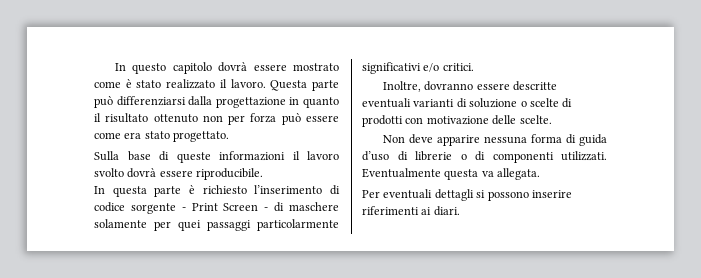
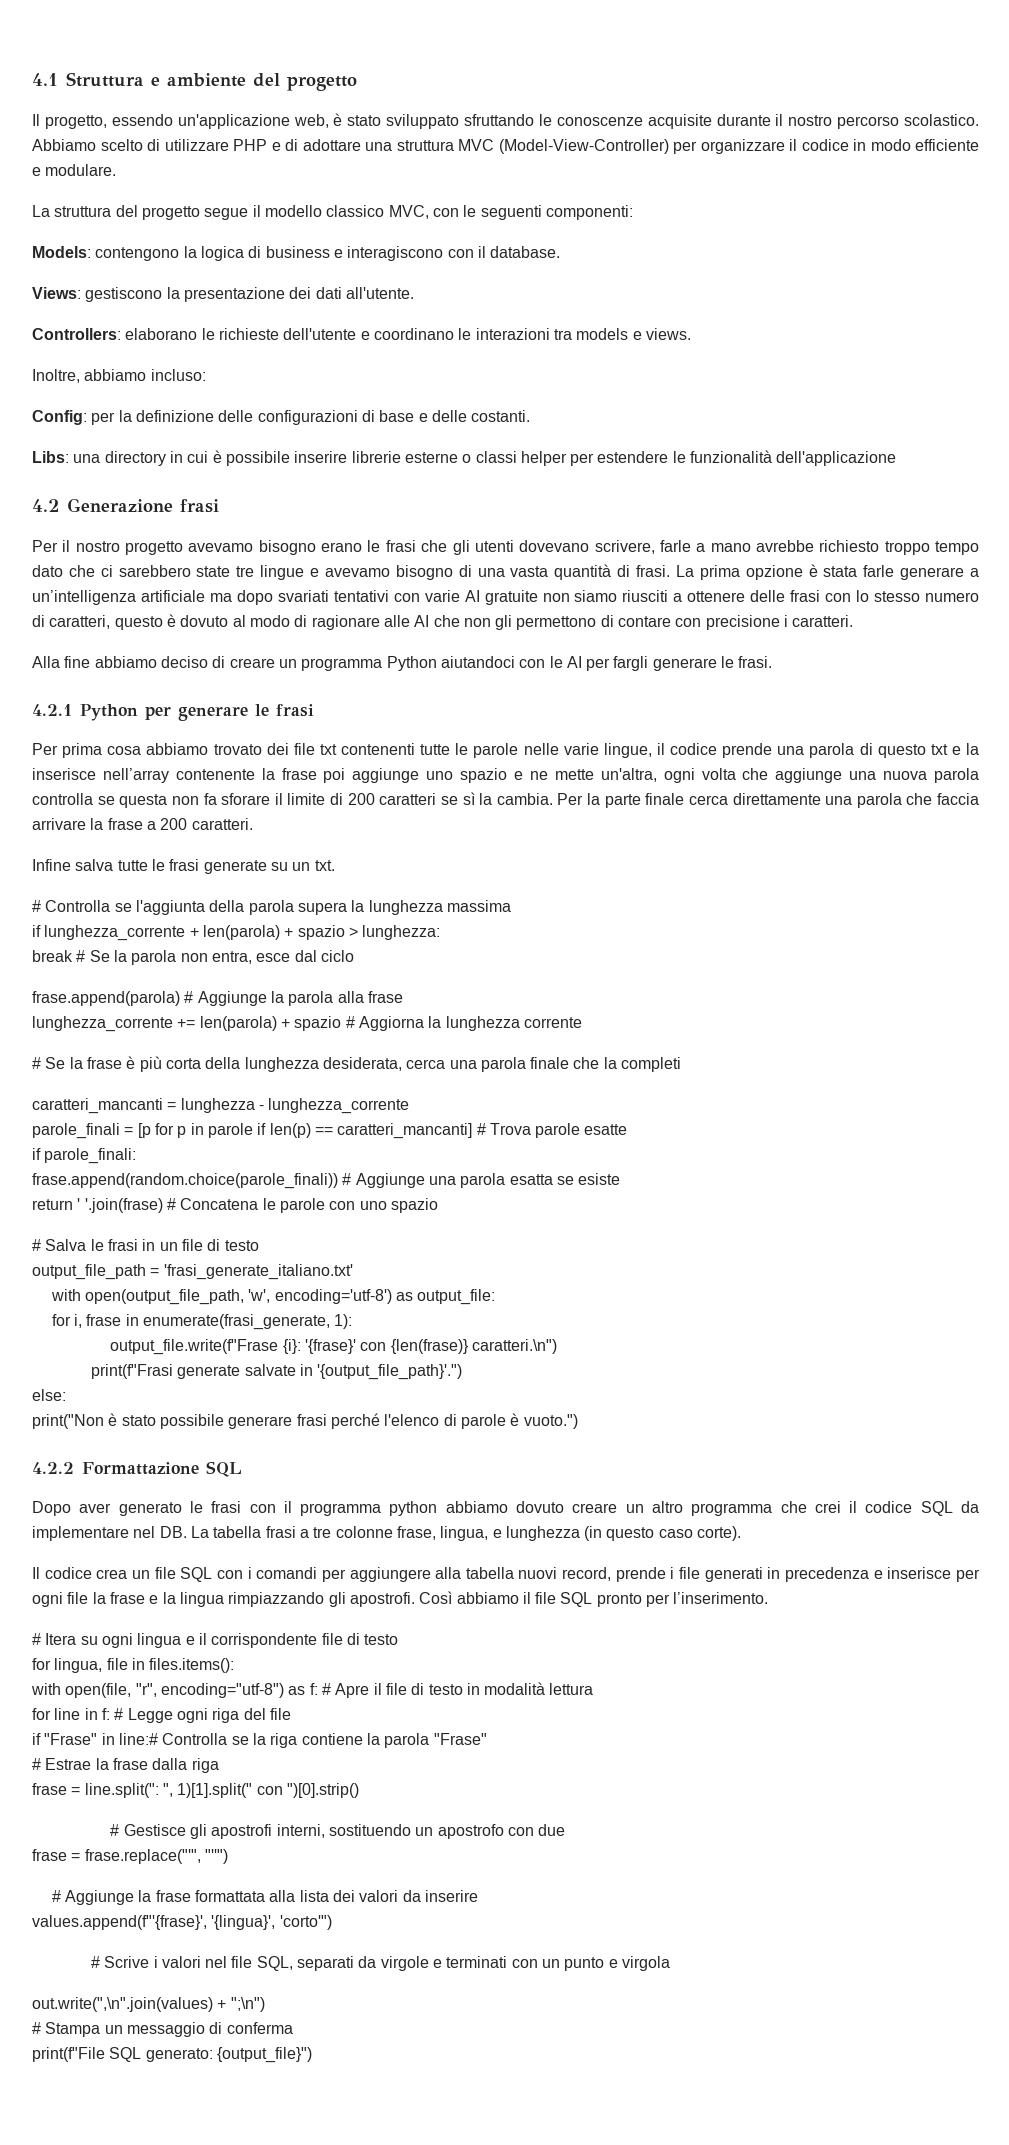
[115,62,339,74] [94,79,339,91] [94,96,339,108] [94,113,339,125] [94,131,230,142] [94,151,339,163] [94,168,264,180] [94,185,340,197] [94,202,339,214] [94,219,339,231] [362,62,474,74] [383,81,558,92] [362,98,573,108] [362,115,552,127] [383,134,607,146] [362,151,607,163] [362,168,541,180] [362,189,572,201] [362,206,460,216] In questo capitolo dovrà essere mostrato come è stato realizzato il lavoro. Questa parte può differenziarsi dalla progettazione in quanto il risultato ottenuto non per forza può essere come era stato progettato. // Sulla base di queste informazioni il lavoro svolto dovrà essere riproducibile. // In questa parte è richiesto l’inserimento di codice sorgente - Print Screen - di maschere solamente per quei passaggi particolarmente significativi e/o critici. // Inoltre, dovranno essere descritte eventuali varianti di soluzione o scelte di prodotti con motivazione delle scelte. // Non deve apparire nessuna forma di guida d’uso di librerie o di componenti utilizzati. Eventualmente questa va allegata. // Per eventuali dettagli si possono inserire riferimenti ai diari. -> [32,72,357,91] [32,113,979,129] [32,139,979,154] [32,164,117,176] [32,205,633,220] [32,246,561,261] [32,287,414,302] [32,328,691,340] [32,369,206,383] [32,410,531,425] [32,450,897,466] [32,498,219,513] [32,540,980,555] [32,564,979,580] [32,590,980,605] [32,614,854,630] [32,656,773,671] [32,704,314,721] [32,743,979,758] [32,768,980,783] [32,792,979,808] [32,818,253,830] [32,859,335,874] [32,900,511,915] [32,925,441,941] [32,950,354,965] [32,991,403,1006] [32,1016,582,1032] [32,1056,682,1072] [32,1098,410,1114] [32,1123,628,1139] [32,1148,137,1164] [32,1173,621,1189] [32,1198,438,1213] [32,1239,259,1251] [32,1264,353,1280] [50,1289,496,1305] [51,1314,353,1330] [110,1339,558,1355] [90,1364,463,1380] [32,1389,66,1401] [32,1413,578,1429] [32,1461,242,1477] [32,1501,979,1516] [32,1526,742,1541] [32,1567,981,1582] [32,1591,769,1607] [32,1633,399,1648] [32,1658,235,1673] [31,1682,594,1698] [32,1708,291,1723] [32,1733,487,1748] [32,1758,219,1773] [32,1783,359,1798] [110,1824,566,1839] [32,1849,228,1864] [51,1890,478,1905] [32,1915,332,1930] [90,1956,670,1971] [32,1997,265,2012] [32,2022,293,2037] [32,2047,312,2063] 4.1 Struttura e ambiente del progetto // Il progetto, essendo un'applicazione web, è stato sviluppato sfruttando le conoscenze acquisite durante il nostro percorso scolastico. Abbiamo scelto di utilizzare PHP e di adottare una struttura MVC (Model-View-Controller) per organizzare il codice in modo efficiente e modulare. // La struttura del progetto segue il modello classico MVC, con le seguenti componenti: // Models: contengono la logica di business e interagiscono con il database. // Views: gestiscono la presentazione dei dati all'utente. // Controllers: elaborano le richieste dell'utente e coordinano le interazioni tra models e views. // Inoltre, abbiamo incluso: // Config: per la definizione delle configurazioni di base e delle costanti. // Libs: una directory in cui è possibile inserire librerie esterne o classi helper per estendere le funzionalità dell'applicazione // 4.2 Generazione frasi // Per il nostro progetto avevamo bisogno erano le frasi che gli utenti dovevano scrivere, farle a mano avrebbe richiesto troppo tempo dato che ci sarebbero state tre lingue e avevamo bisogno di una vasta quantità di frasi. La prima opzione è stata farle generare a un’intelligenza artificiale ma dopo svariati tentativi con varie AI gratuite non siamo riusciti a ottenere delle frasi con lo stesso numero di caratteri, questo è dovuto al modo di ragionare alle AI che non gli permettono di contare con precisione i caratteri. // Alla fine abbiamo deciso di creare un programma Python aiutandoci con le AI per fargli generare le frasi. // 4.2.1 Python per generare le frasi // Per prima cosa abbiamo trovato dei file txt contenenti tutte le parole nelle varie lingue, il codice prende una parola di questo txt e la inserisce nell’array contenente la frase poi aggiunge uno spazio e ne mette un'altra, ogni volta che aggiunge una nuova parola controlla se questa non fa sforare il limite di 200 caratteri se sì la cambia. Per la parte finale cerca direttamente una parola che faccia arrivare la frase a 200 caratteri. // Infine salva tutte le frasi generate su un txt. // # Controlla se l'aggiunta della parola supera la lunghezza massima // if lunghezza_corrente + len(parola) + spazio > lunghezza: // break # Se la parola non entra, esce dal ciclo // frase.append(parola) # Aggiunge la parola alla frase // lunghezza_corrente += len(parola) + spazio # Aggiorna la lunghezza corrente // # Se la frase è più corta della lunghezza desiderata, cerca una parola finale che la completi // caratteri_mancanti = lunghezza - lunghezza_corrente // parole_finali = [p for p in parole if len(p) == caratteri_mancanti] # Trova parole esatte // if parole_finali: // frase.append(random.choice(parole_finali)) # Aggiunge una parola esatta se esiste // return ' '.join(frase) # Concatena le parole con uno spazio // # Salva le frasi in un file di testo // output_file_path = 'frasi_generate_italiano.txt' // with open(output_file_path, 'w', encoding='utf-8') as output_file: // for i, frase in enumerate(frasi_generate, 1): // output_file.write(f"Frase {i}: '{frase}' con {len(frase)} caratteri.\n") // print(f"Frasi generate salvate in '{output_file_path}'.") // else: // print("Non è stato possibile generare frasi perché l'elenco di parole è vuoto.") // 4.2.2 Formattazione SQL // Dopo aver generato le frasi con il programma python abbiamo dovuto creare un altro programma che crei il codice SQL da implementare nel DB. La tabella frasi a tre colonne frase, lingua, e lunghezza (in questo caso corte). // Il codice crea un file SQL con i comandi per aggiungere alla tabella nuovi record, prende i file generati in precedenza e inserisce per ogni file la frase e la lingua rimpiazzando gli apostrofi. Così abbiamo il file SQL pronto per l’inserimento. // # Itera su ogni lingua e il corrispondente file di testo // for lingua, file in files.items(): // with open(file, "r", encoding="utf-8") as f: # Apre il file di testo in modalità lettura // for line in f: # Legge ogni riga del file // if "Frase" in line:# Controlla se la riga contiene la parola "Frase" // # Estrae la frase dalla riga // frase = line.split(": ", 1)[1].split(" con ")[0].strip() // # Gestisce gli apostrofi interni, sostituendo un apostrofo con due // frase = frase.replace("'", "''") // # Aggiunge la frase formattata alla lista dei valori da inserire // values.append(f"'{frase}', '{lingua}', 'corto'") // # Scrive i valori nel file SQL, separati da virgole e terminati con un punto e virgola // out.write(",\n".join(values) + ";\n") // # Stampa un messaggio di conferma // print(f"File SQL generato: {output_file}")

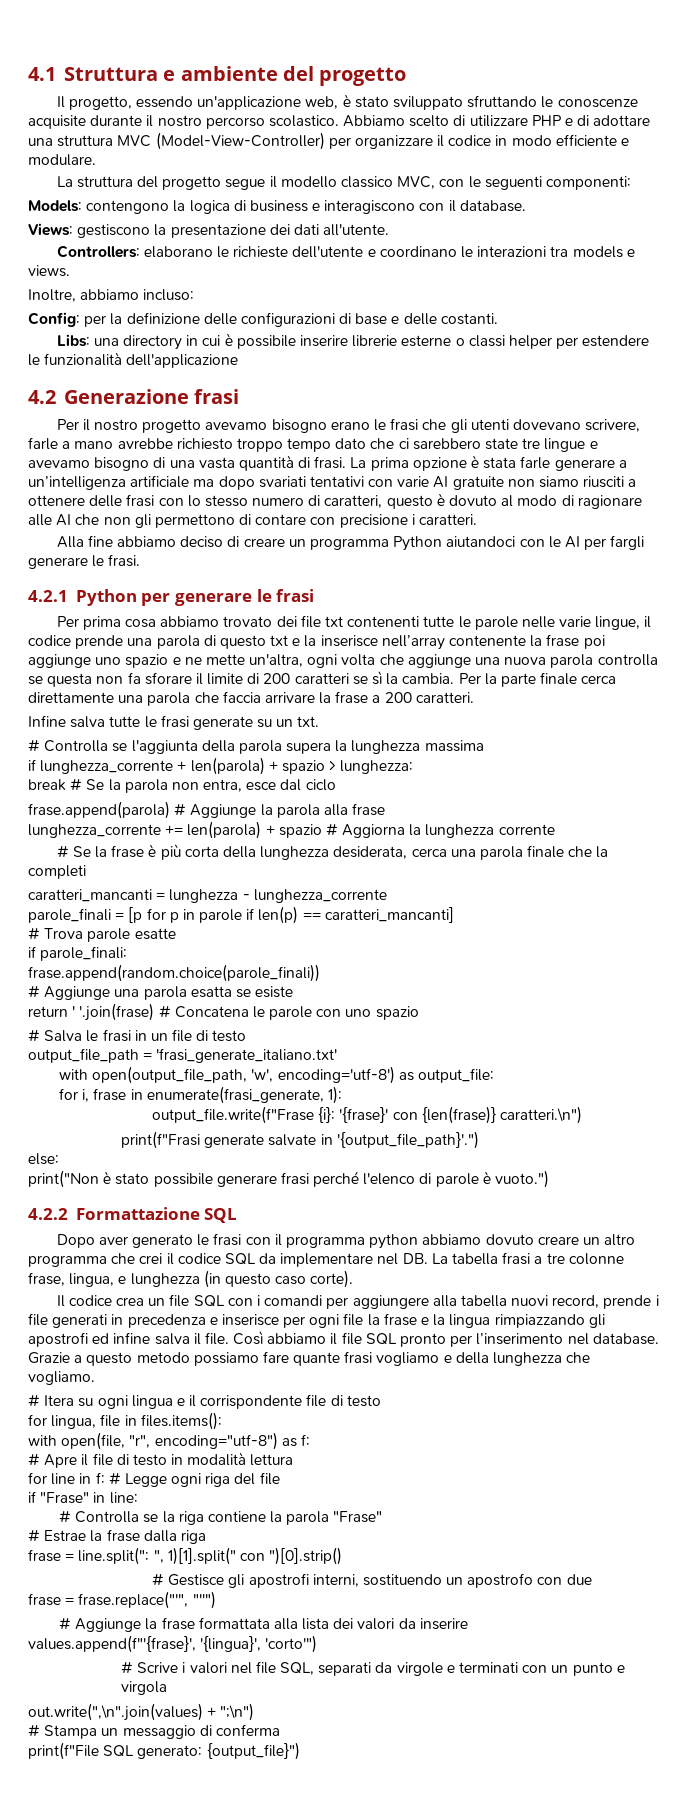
(473, 1131) none -> (454, 915) //
(338, 1181) none -> (320, 973) //
[349,1592,415,1607] apostrofi. -> [28,1332,229,1347] apostrofi ed infine salva il file.
[673,1592,769,1604] l’inserimento. -> [476,1333,659,1345] [28,1351,591,1366] [28,1371,95,1385] l’inserimento nel database. Grazie a questo metodo possiamo fare quante frasi vogliamo e della lunghezza che vogliamo.
(318, 1689) none -> (310, 1440) //
[118,1733,158,1745] line:# -> [109,1492,138,1504] [58,1510,71,1523] line: // #

